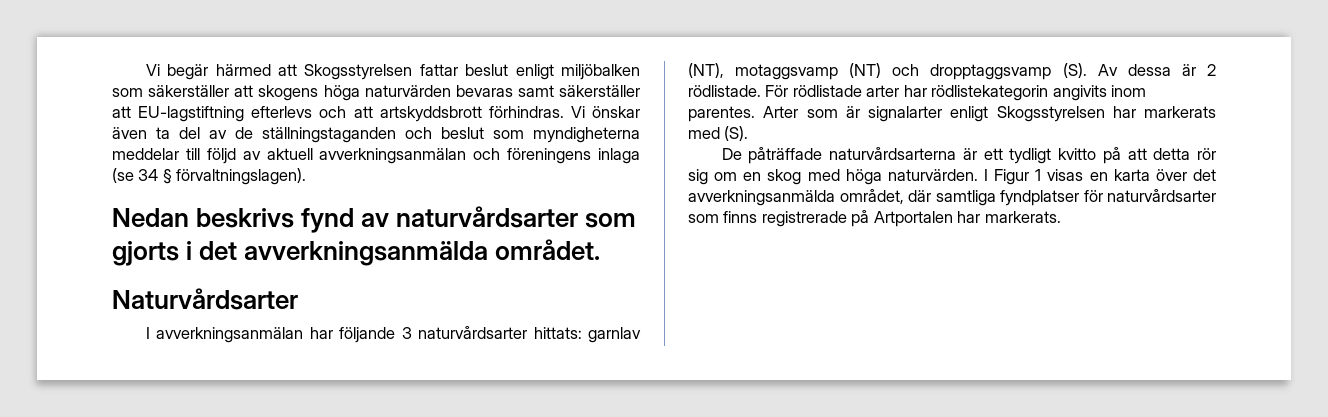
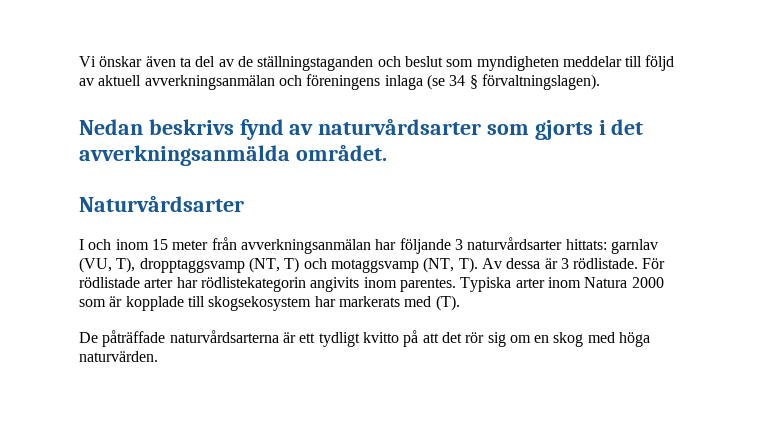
[145,64,640,80] [112,85,640,101] [112,106,585,122] Vi begär härmed att Skogsstyrelsen fattar beslut enligt miljöbalken som säkerställer att skogens höga naturvärden bevaras samt säkerställer att EU-lagstiftning efterlevs och att artskyddsbrott förhindras. Vi -> [79,56,96,67] Vi
[533,127,640,143] myndigheterna -> [476,56,559,71] myndigheten
(150, 333) none -> [88,237,237,250] och inom 15 meter från
[688,63,1087,80] (NT), motaggsvamp (NT) och dropptaggsvamp (S). -> [79,257,478,273] (VU, T), dropptaggsvamp (NT, T) och motaggsvamp (NT, T).
[1207,64,1216,76] 2 -> [560,258,569,269] 3
[763,106,1105,122] Arter som är signalarter enligt Skogsstyrelsen -> [460,277,664,292] [79,296,312,311] Typiska arter inom Natura 2000 som är kopplade till skogsekosystem
[724,126,749,141] (S). -> [435,295,460,311] (T).
[1153,148,1191,160] detta -> [441,332,462,343] det
[984,169,1217,185] [688,189,1216,206] [688,210,1061,227] I Figur 1 visas en karta över det avverkningsanmälda området, där samtliga fyndplatser för naturvårdsarter som finns registrerade på Artportalen har markerats. -> (158, 356) none

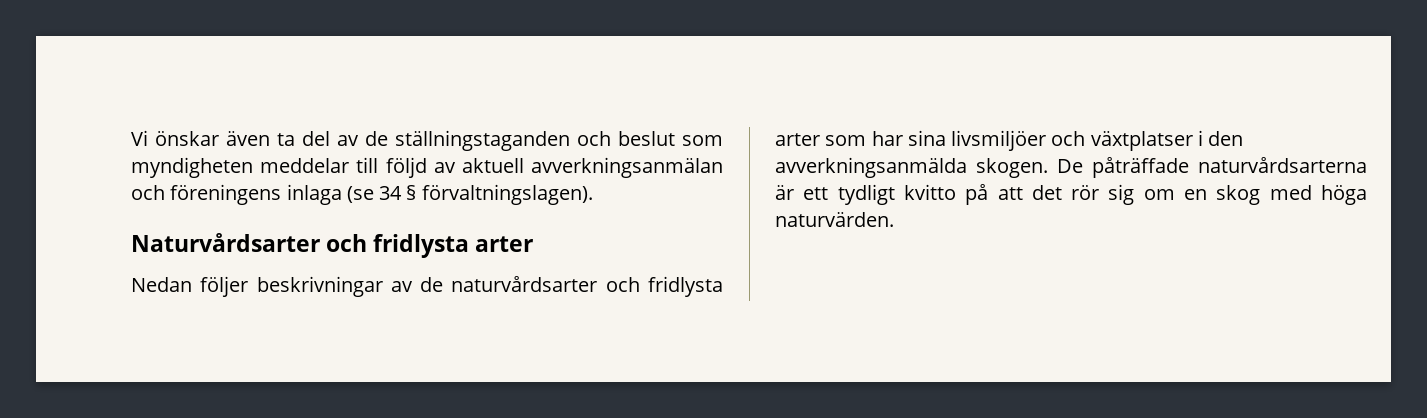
[79,118,644,140] [79,144,387,166] [79,195,244,212] [79,237,658,254] [79,257,666,273] [79,277,664,292] [79,295,460,311] Nedan beskrivs fynd av naturvårdsarter som gjorts i det avverkningsanmälda området. // Naturvårdsarter // I och inom 15 meter från avverkningsanmälan har följande 3 naturvårdsarter hittats: garnlav (VU, T), dropptaggsvamp (NT, T) och motaggsvamp (NT, T). Av dessa är 3 rödlistade. För rödlistade arter har rödlistekategorin angivits inom parentes. Typiska arter inom Natura 2000 som är kopplade till skogsekosystem har markerats med (T). // -> [131,233,534,258] [131,276,723,297] [775,130,1244,151] [775,157,1048,178] Naturvårdsarter och fridlysta arter // Nedan följer beskrivningar av de naturvårdsarter och fridlysta arter som har sina livsmiljöer och växtplatser i den avverkningsanmälda skogen.

